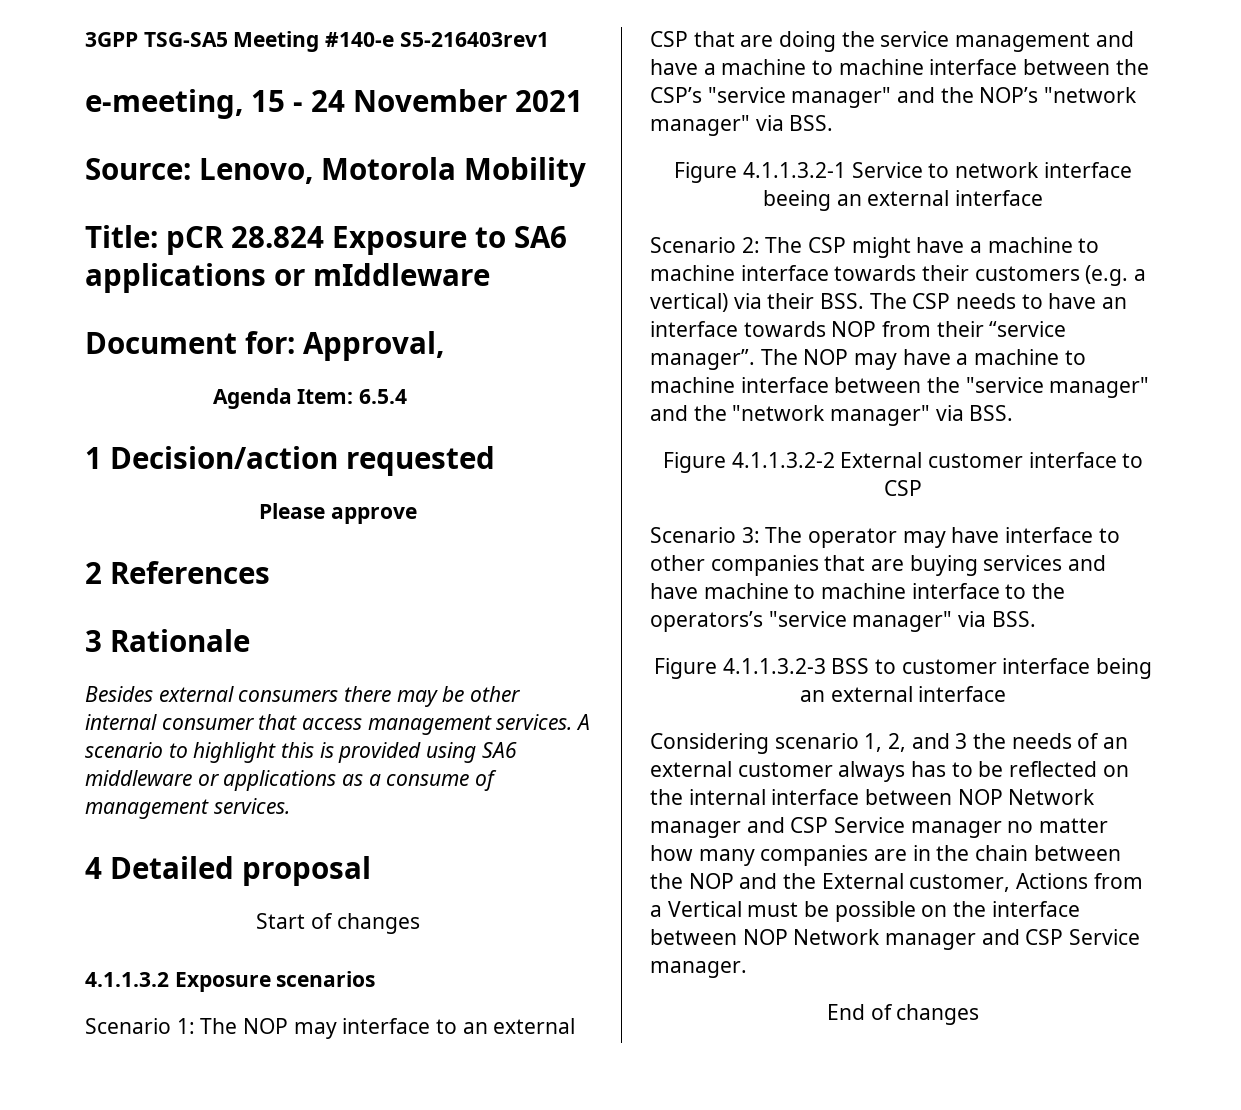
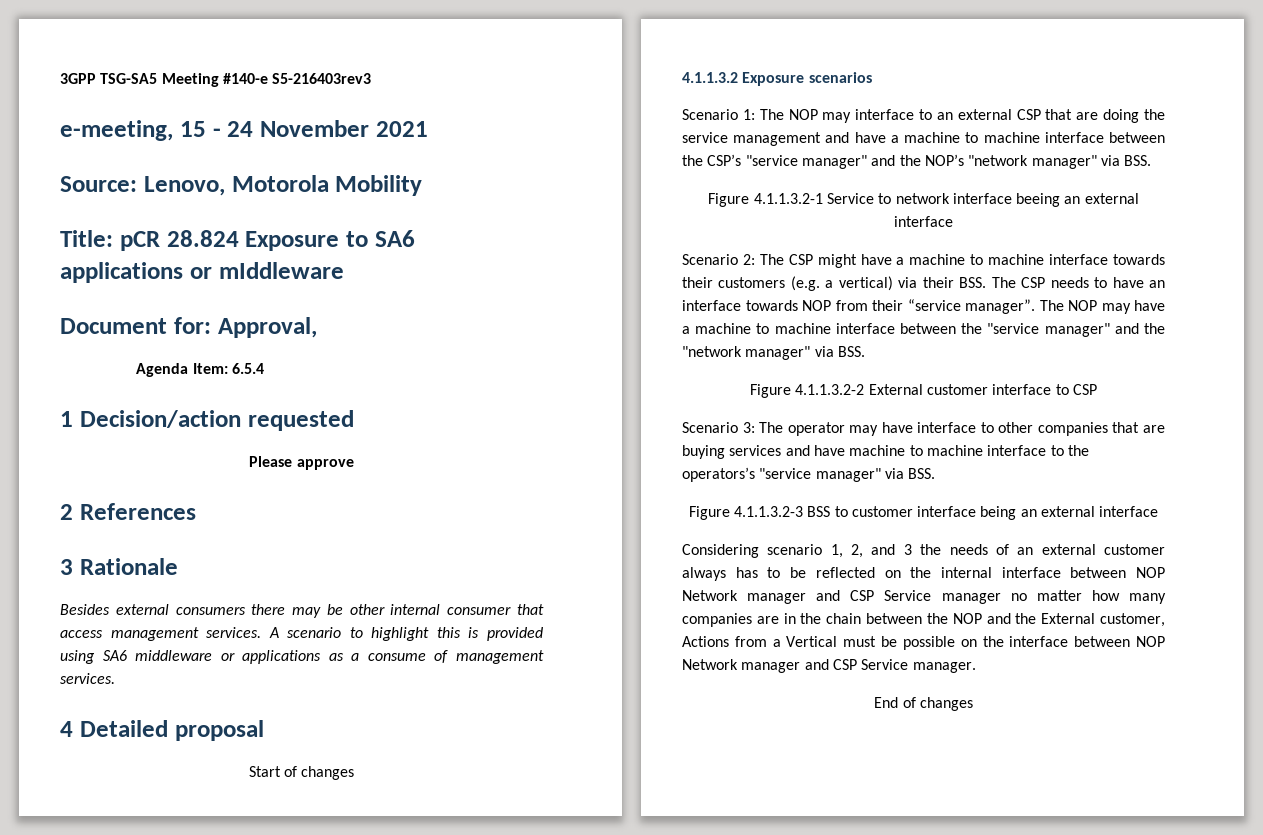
[399,32,549,47] S5-216403rev1 -> [272,73,372,84] S5-216403rev3

